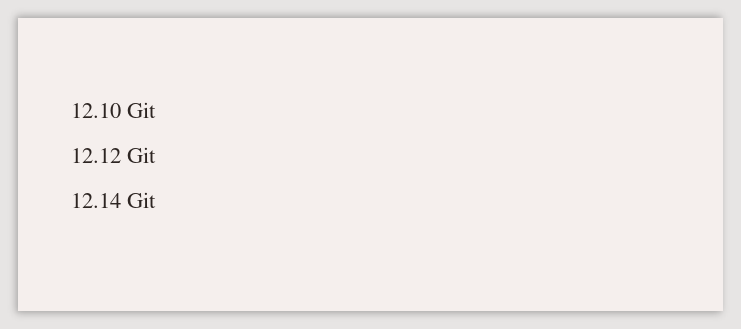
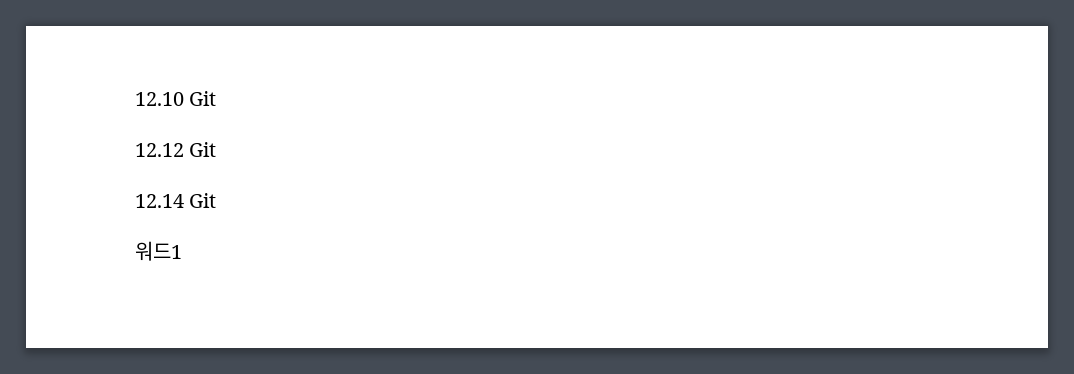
(157, 200) none -> [135,241,182,261] // 워드1

